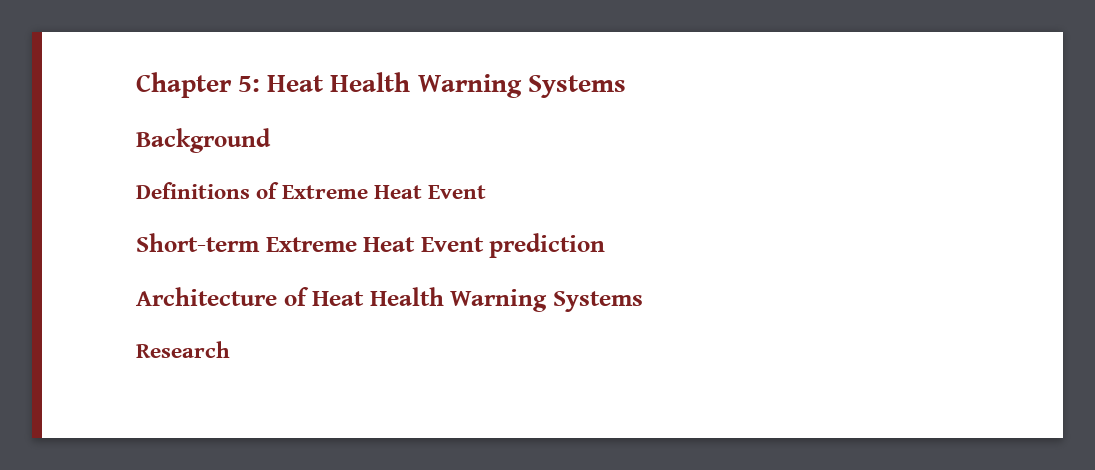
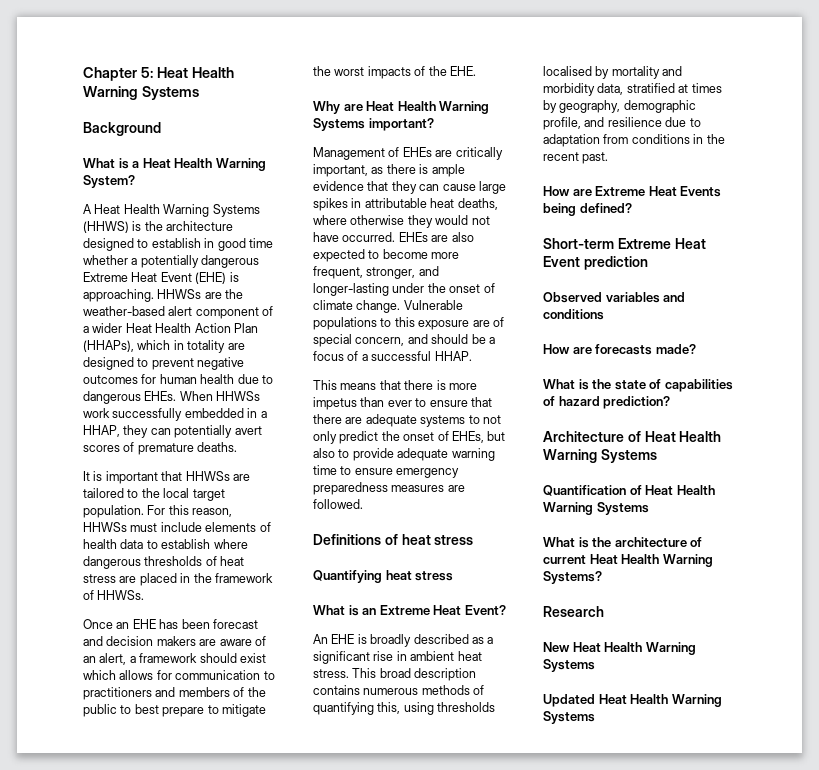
[136,182,487,199] Definitions of Extreme Heat Event -> [83,158,266,171] [83,175,135,188] [83,204,260,217] [83,221,234,233] [83,238,273,251] [83,255,260,268] [83,272,239,284] [83,289,244,302] [83,306,274,319] [83,323,258,333] [83,340,245,353] [83,357,245,370] [83,374,273,384] [83,391,261,404] [83,408,267,421] [83,425,262,438] [83,442,238,455] [83,471,250,484] [83,488,225,501] [83,505,233,518] [83,522,271,532] [83,539,248,549] [83,556,245,569] [83,573,273,586] [83,590,145,600] [83,619,258,629] [83,636,266,646] [83,653,266,665] [83,670,275,680] [83,687,266,700] [83,704,266,717] [313,66,476,79] [313,101,490,114] [313,118,434,131] [313,147,503,160] [313,164,465,177] [313,181,506,194] [313,198,498,211] [313,215,490,228] [313,232,474,242] [313,249,460,262] [313,266,439,279] [313,283,495,296] [313,300,463,313] [313,317,504,330] [313,334,495,347] [313,351,472,361] [313,380,477,390] [313,397,492,410] [313,414,501,427] [313,431,506,444] [313,448,495,461] [313,465,460,478] [313,482,465,495] [313,499,363,509] [313,534,474,545] [313,570,454,583] [313,605,506,616] [313,634,494,647] [313,651,482,664] [313,668,477,681] [313,685,485,695] [313,702,496,715] [543,66,683,79] [543,83,722,96] [543,100,696,113] [543,117,701,130] [543,134,725,147] [543,152,609,164] [543,186,722,197] [543,203,632,216] What is a Heat Health Warning System? // A Heat Health Warning Systems (HHWS) is the architecture designed to establish in good time whether a potentially dangerous Extreme Heat Event (EHE) is approaching. HHWSs are the weather-based alert component of a wider Heat Health Action Plan (HHAPs), which in totality are designed to prevent negative outcomes for human health due to dangerous EHEs. When HHWSs work successfully embedded in a HHAP, they can potentially avert scores of premature deaths. // It is important that HHWSs are tailored to the local target population. For this reason, HHWSs must include elements of health data to establish where dangerous thresholds of heat stress are placed in the framework of HHWSs. // Once an EHE has been forecast and decision makers are aware of an alert, a framework should exist which allows for communication to practitioners and members of the public to best prepare to mitigate the worst impacts of the EHE. // Why are Heat Health Warning Systems important? // Management of EHEs are critically important, as there is ample evidence that they can cause large spikes in attributable heat deaths, where otherwise they would not have occurred. EHEs are also expected to become more frequent, stronger, and longer-lasting under the onset of climate change. Vulnerable populations to this exposure are of special concern, and should be a focus of a successful HHAP. // This means that there is more impetus than ever to ensure that there are adequate systems to not only predict the onset of EHEs, but also to provide adequate warning time to ensure emergency preparedness measures are followed. // Definitions of heat stress // Quantifying heat stress // What is an Extreme Heat Event? // An EHE is broadly described as a significant rise in ambient heat stress. This broad description contains numerous methods of quantifying this, using thresholds localised by mortality and morbidity data, stratified at times by geography, demographic profile, and resilience due to adaptation from conditions in the recent past. // How are Extreme Heat Events being defined?
(606, 245) none -> [543,292,686,303] [543,309,604,320] [543,344,696,355] [543,379,733,392] [543,396,671,409] // Observed variables and conditions // How are forecasts made? // What is the state of capabilities of hazard prediction?
[136,341,230,358] Research -> [543,485,715,496] [543,502,649,515] [543,537,703,548] [543,554,713,567] [543,571,602,584] [543,606,604,617] [543,642,696,655] [543,659,595,672] [543,694,722,707] [543,711,595,724] Quantification of Heat Health Warning Systems // What is the architecture of current Heat Health Warning Systems? // Research // New Heat Health Warning Systems // Updated Heat Health Warning Systems

